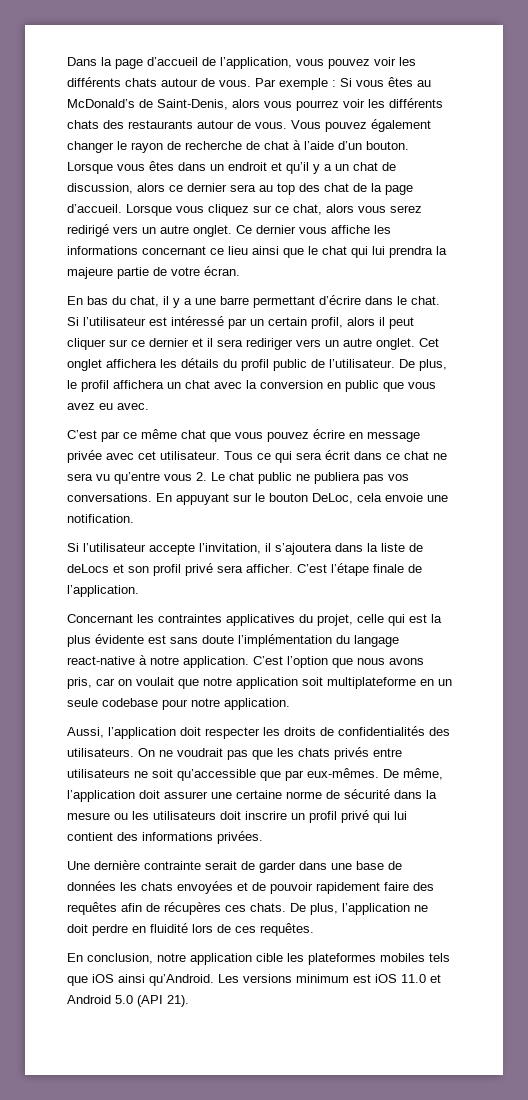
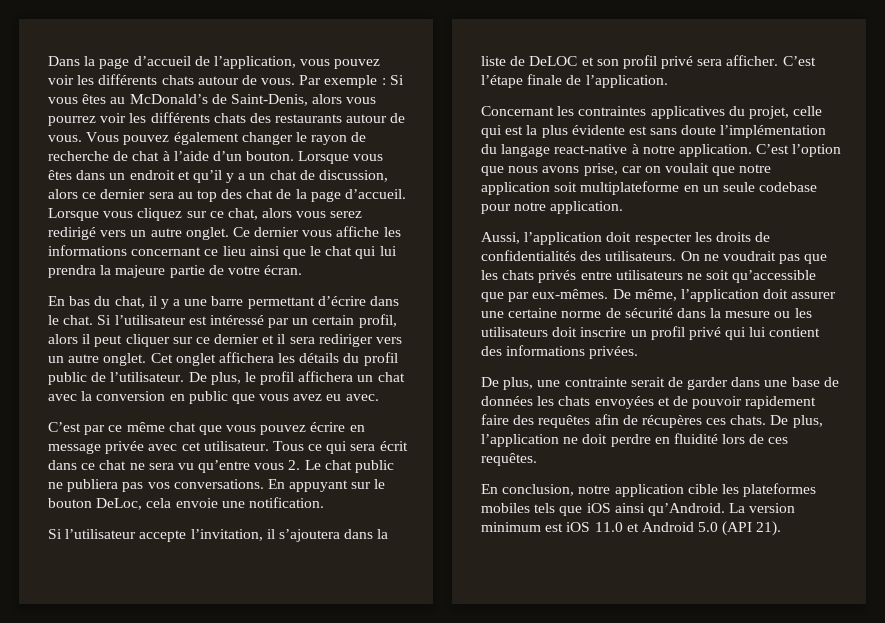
[67,564,109,573] deLocs -> [529,56,578,66] DeLOC
[67,677,92,689] pris, -> [583,163,618,176] prise,
[67,860,140,870] Une dernière -> [481,377,561,390] De plus, une
[218,974,292,983] Les versions -> [729,503,796,513] La version

